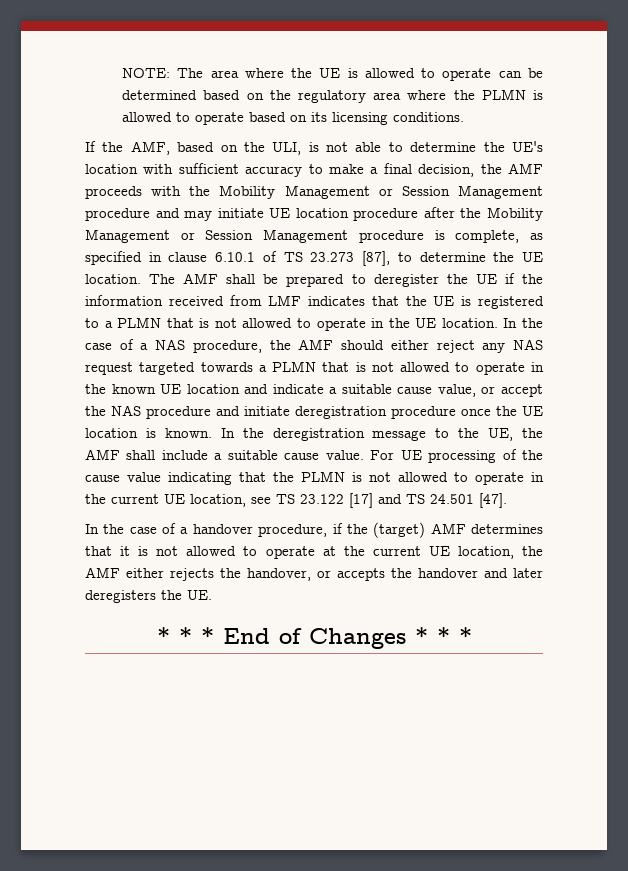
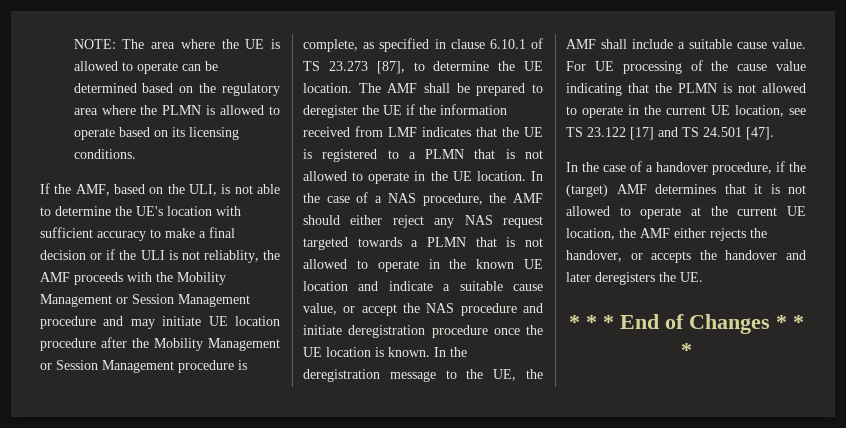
[418,164,475,177] decision, -> [40,249,259,263] decision or if the ULI is not reliablity,

